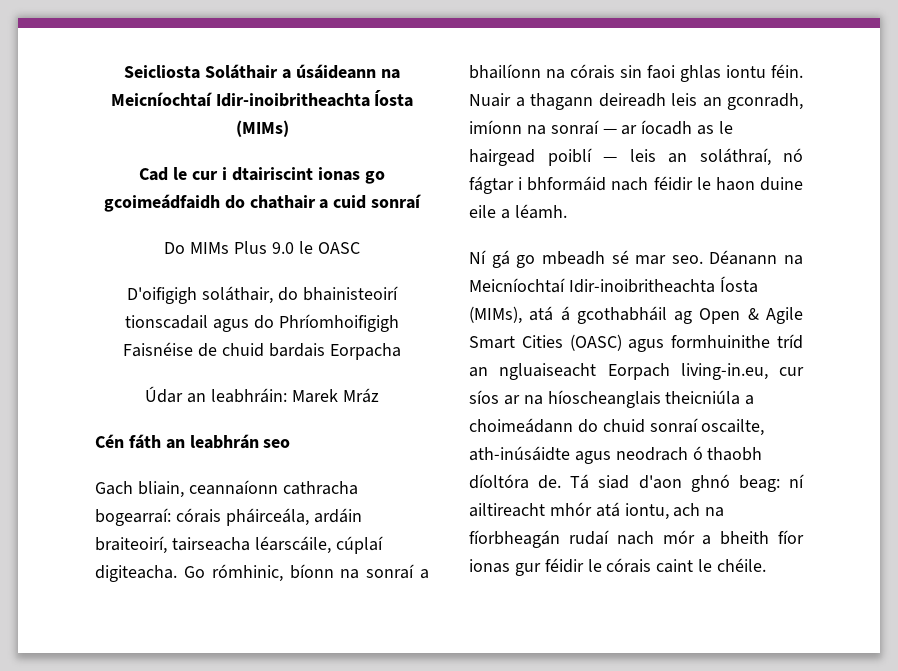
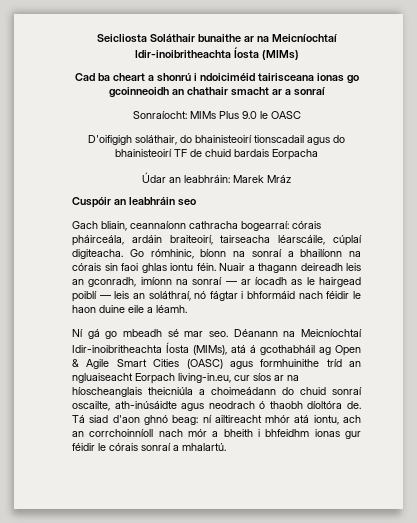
[282,64,376,79] a úsáideann -> [197,34,254,42] bunaithe ar
[173,167,385,184] [103,194,367,212] le cur i dtairiscint ionas go gcoimeádfaidh do chathair a cuid -> [97,73,359,84] [108,87,291,98] ba cheart a shonrú i ndoiciméid tairisceana ionas go gcoinneoidh an chathair smacht ar a
[164,242,186,254] Do -> [132,111,187,119] Sonraíocht:
[278,314,399,332] [123,342,194,357] Phríomhoifigigh Faisnéise -> [115,149,187,157] bhainisteoirí TF
[95,434,259,449] Cén fáth an leabhrán -> [72,197,175,208] Cuspóir an leabhráin
[705,507,725,517] [469,530,609,548] na fíorbheagán rudaí -> [72,429,154,437] an corrchoinníoll
[778,530,804,544] fíor -> [258,429,310,437] i bhfeidhm
[656,558,767,573] caint le chéile. -> [141,443,226,451] sonraí a mhalartú.

